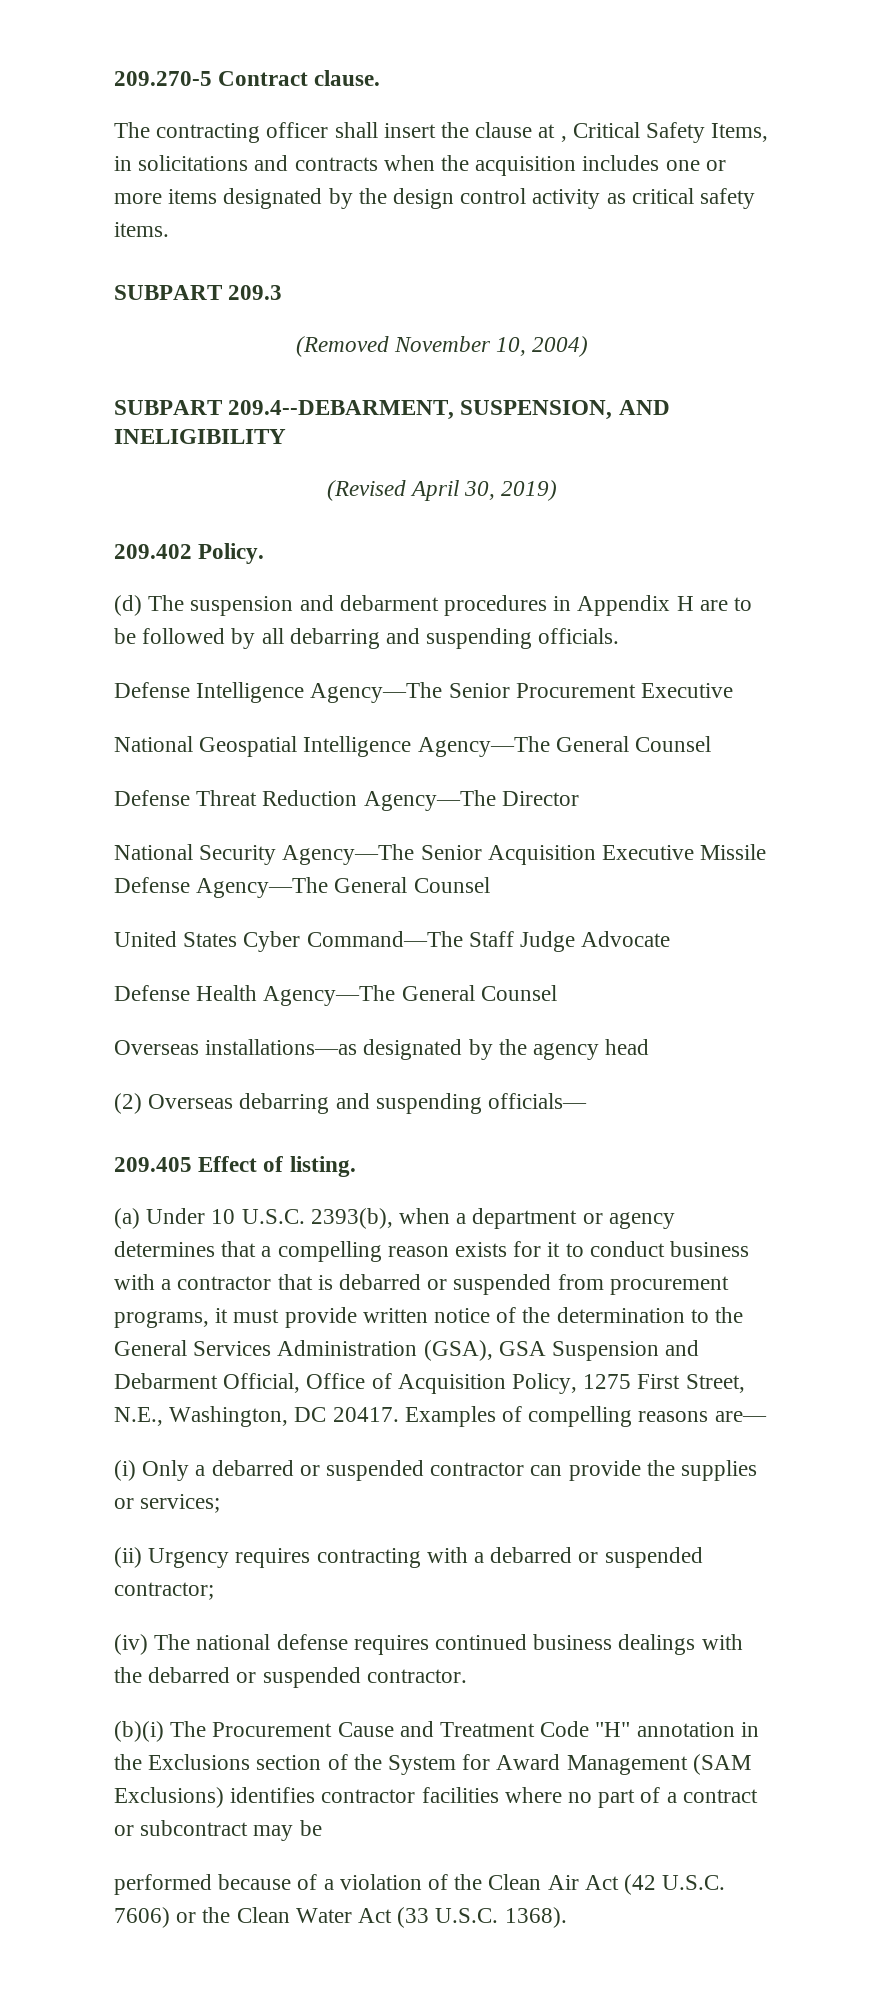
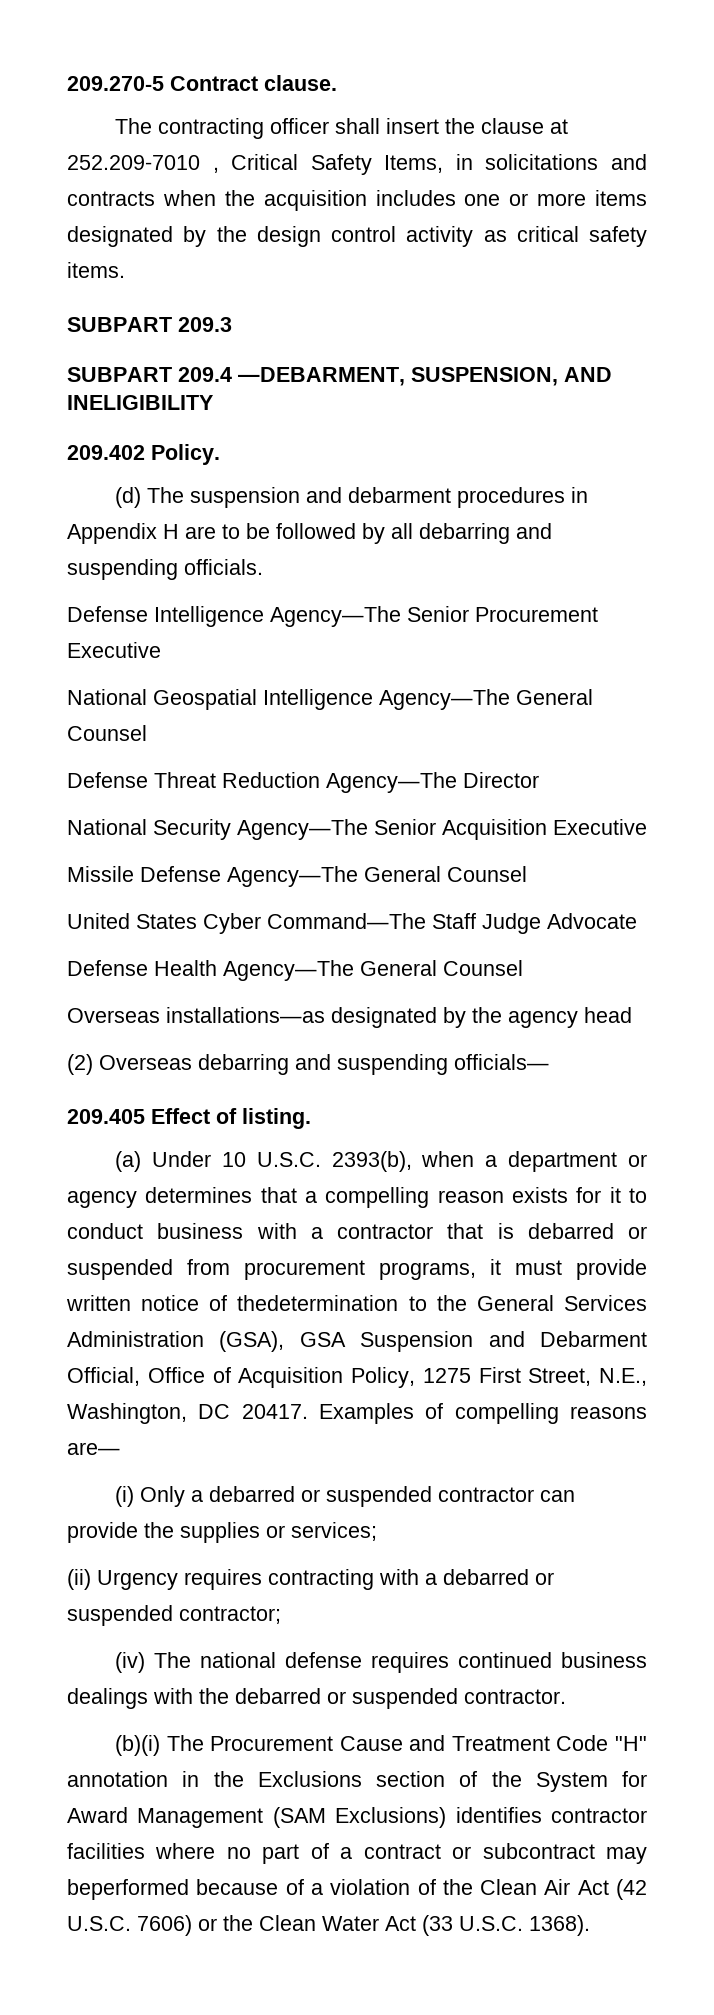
(556, 131) none -> [67,155,200,170] 252.209-7010
[295,336,589,357] [114,400,455,420] // (Removed November 10, 2004) // SUBPART 209.4--DEBARMENT, -> [67,367,405,386] // SUBPART 209.4 —DEBARMENT,
[326,480,558,501] // (Revised April 30, 2019) -> (213, 402) none
(695, 852) none -> (647, 827) //
[522,1307,685,1323] the determination -> [237,1295,399,1311] thedetermination
[299,1820,322,1836] [114,1874,212,1895] be // performed -> [67,1879,189,1900] beperformed

